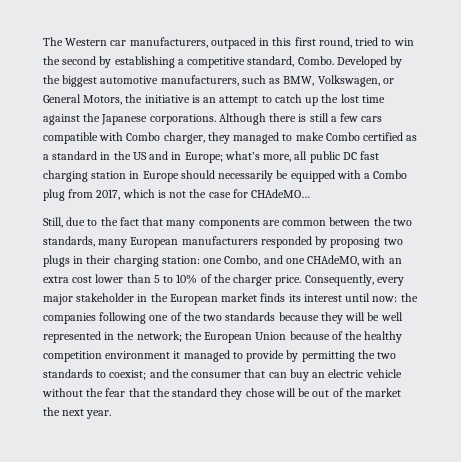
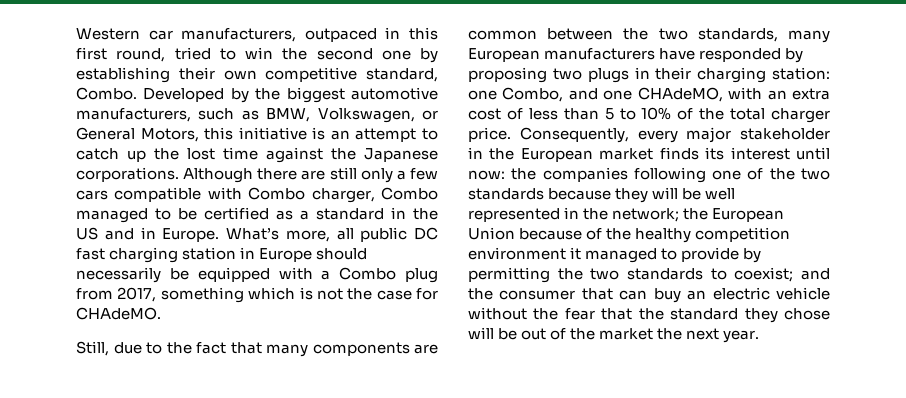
[43,37,63,46] The -> (76, 34) none
(97, 60) none -> [381,50,411,60] one
[177,59,184,65] a -> [178,67,257,80] their own
[125,94,143,103] the -> [204,127,234,140] this
[298,113,329,122] is still -> [301,167,393,183] are still only
[207,132,360,144] they managed to make Combo -> [381,187,438,200] [76,208,197,223] Combo managed to be
[184,151,260,163] Europe; what’s -> [162,227,279,242] Europe. What’s
(121, 194) none -> [160,287,244,303] something
[251,189,311,198] CHAdeMO… -> [76,307,161,320] CHAdeMO.
(258, 240) none -> [659,48,696,60] have
[95,274,124,283] lower -> [506,108,558,120] of less
(231, 278) none -> [730,108,766,120] total

